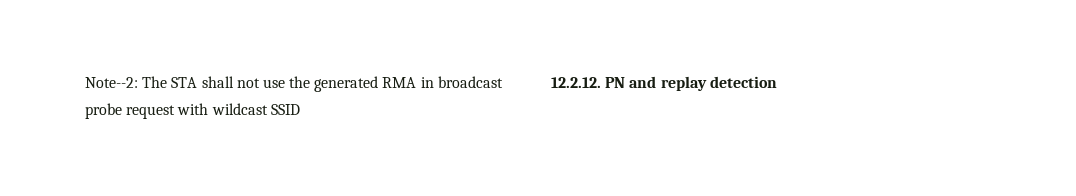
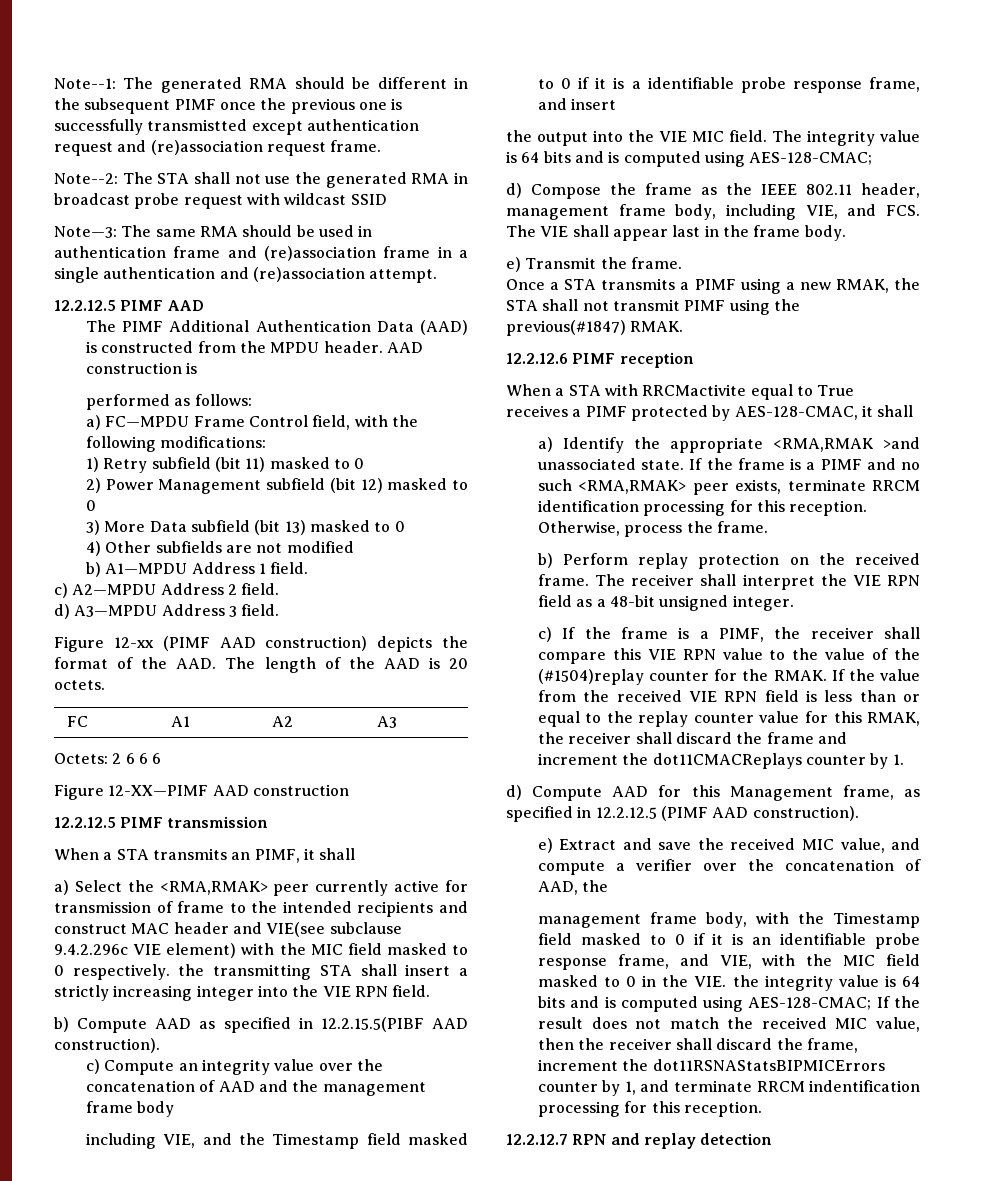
(85, 82) none -> [54,77,468,93] [54,98,403,114] [54,119,419,135] [54,140,382,156] Note--1: The generated RMA should be different in the subsequent PIMF once the previous one is successfully transmistted except authentication request and (re)association request frame. //
[551,77,626,88] 12.2.12. PN -> [54,225,373,238] [54,246,468,261] [54,267,438,283] [54,300,204,311] [85,320,469,335] [85,341,423,353] [85,362,198,374] [85,394,252,410] [85,415,418,430] [85,436,267,452] [85,457,365,473] [85,478,468,494] [85,500,96,511] [85,520,405,535] [85,541,354,556] [85,562,309,577] [54,583,280,598] [54,604,280,619] [54,636,468,652] [54,657,469,673] [54,680,105,690] [66,716,88,727] [170,716,190,727] [271,716,293,727] [376,716,397,728] [54,753,162,764] [54,784,349,800] [54,816,268,828] [54,848,356,863] [54,880,468,896] [54,901,468,917] [54,922,402,937] [54,943,468,958] [54,964,468,980] [54,985,431,1001] [54,1017,468,1033] [54,1038,160,1053] [85,1059,383,1075] [85,1080,426,1096] [85,1101,175,1117] [85,1133,469,1149] [537,77,920,93] [537,98,617,110] [506,130,920,146] [506,151,873,167] [506,183,920,199] [506,204,920,220] [506,225,846,241] [506,257,682,272] [506,278,920,294] [506,299,800,315] [506,320,684,336] [506,352,694,368] [506,384,855,400] [506,405,914,421] [537,437,920,453] [537,458,920,470] [537,479,920,495] [537,500,868,516] [537,521,768,537] [537,553,920,569] [537,574,920,590] [537,595,794,611] [537,627,920,642] [537,648,920,664] [537,669,920,685] [537,690,920,702] [537,711,920,727] [537,732,847,744] [537,753,904,769] [506,785,920,801] [506,806,859,822] [537,838,921,853] [537,859,921,875] [537,880,609,895] [537,912,920,928] [537,933,920,949] [537,954,920,970] [537,975,920,991] [537,996,920,1012] [537,1017,920,1032] [537,1038,858,1053] [537,1059,885,1071] [537,1080,920,1096] [537,1101,762,1117] [506,1134,607,1145] Note—3: The same RMA should be used in authentication frame and (re)association frame in a single authentication and (re)association attempt. // 12.2.12.5 PIMF AAD // The PIMF Additional Authentication Data (AAD) is constructed from the MPDU header. AAD construction is // performed as follows: // a) FC—MPDU Frame Control field, with the following modifications: // 1) Retry subfield (bit 11) masked to 0 // 2) Power Management subfield (bit 12) masked to 0 // 3) More Data subfield (bit 13) masked to 0 // 4) Other subfields are not modified // b) A1—MPDU Address 1 field. // c) A2—MPDU Address 2 field. // d) A3—MPDU Address 3 field. // Figure 12-xx (PIMF AAD construction) depicts the format of the AAD. The length of the AAD is 20 octets. // FC | A1 | A2 | A3 // Octets: 2 6 6 6 // Figure 12-XX—PIMF AAD construction // 12.2.12.5 PIMF transmission // When a STA transmits an PIMF, it shall // a) Select the <RMA,RMAK> peer currently active for transmission of frame to the intended recipients and construct MAC header and VIE(see subclause 9.4.2.296c VIE element) with the MIC field masked to 0 respectively. the transmitting STA shall insert a strictly increasing integer into the VIE RPN field. // b) Compute AAD as specified in 12.2.15.5(PIBF AAD construction). // c) Compute an integrity value over the concatenation of AAD and the management frame body // including VIE, and the Timestamp field masked to 0 if it is a identifiable probe response frame, and insert // the output into the VIE MIC field. The integrity value is 64 bits and is computed using AES-128-CMAC; // d) Compose the frame as the IEEE 802.11 header, management frame body, including VIE, and FCS. The VIE shall appear last in the frame body. // e) Transmit the frame. // Once a STA transmits a PIMF using a new RMAK, the STA shall not transmit PIMF using the previous(#1847) RMAK. // 12.2.12.6 PIMF reception // When a STA with RRCMactivite equal to True receives a PIMF protected by AES-128-CMAC, it shall // a) Identify the appropriate <RMA,RMAK >and unassociated state. If the frame is a PIMF and no such <RMA,RMAK> peer exists, terminate RRCM identification processing for this reception. Otherwise, process the frame. // b) Perform replay protection on the received frame. The receiver shall interpret the VIE RPN field as a 48-bit unsigned integer. // c) If the frame is a PIMF, the receiver shall compare this VIE RPN value to the value of the (#1504)replay counter for the RMAK. If the value from the received VIE RPN field is less than or equal to the replay counter value for this RMAK, the receiver shall discard the frame and increment the dot11CMACReplays counter by 1. // d) Compute AAD for this Management frame, as specified in 12.2.12.5 (PIMF AAD construction). // e) Extract and save the received MIC value, and compute a verifier over the concatenation of AAD, the // management frame body, with the Timestamp field masked to 0 if it is an identifiable probe response frame, and VIE, with the MIC field masked to 0 in the VIE. the integrity value is 64 bits and is computed using AES-128-CMAC; If the result does not match the received MIC value, then the receiver shall discard the frame, increment the dot11RSNAStatsBIPMICErrors counter by 1, and terminate RRCM indentification processing for this reception. // 12.2.12.7 RPN

